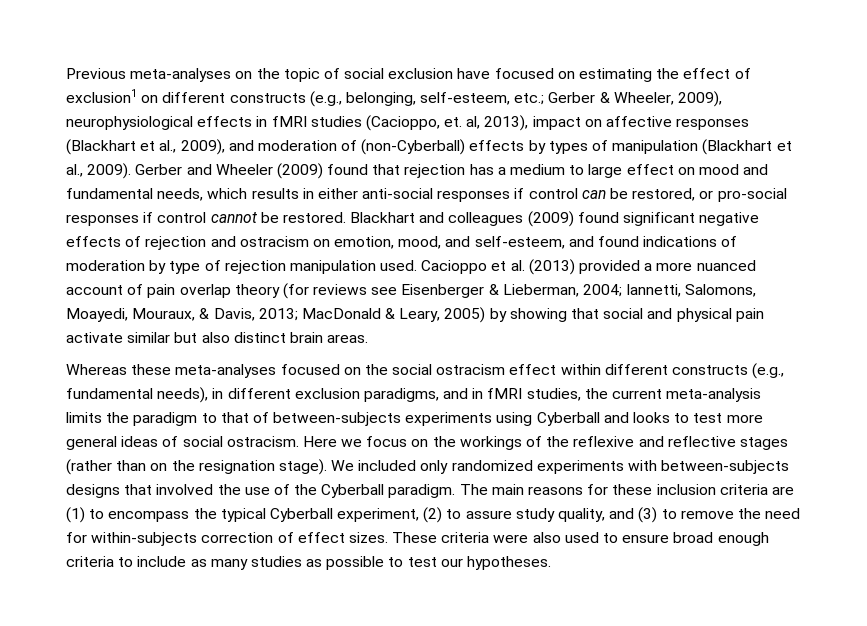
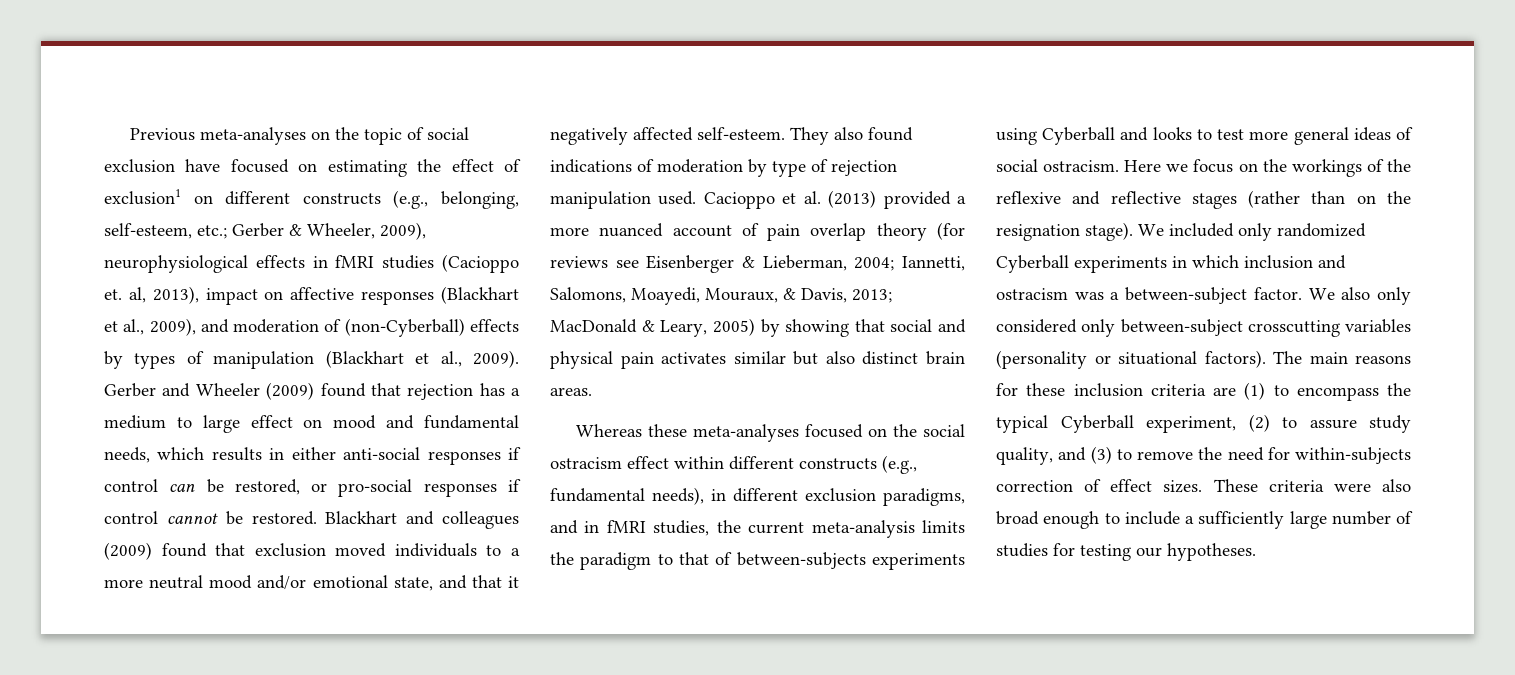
[365,115,440,131] (Cacioppo, -> [442,254,519,273] (Cacioppo
[623,212,760,226] [66,236,594,250] significant negative effects of rejection and ostracism on emotion, mood, and self-esteem, and -> [215,543,520,557] [104,575,519,591] [550,127,863,145] that exclusion moved individuals to a more neutral mood and/or emotional state, and that it negatively affected self-esteem. They also
[66,332,123,343] activate -> [661,352,727,364] activates
[536,460,790,474] [66,484,456,498] experiments with between-subjects designs that involved the use of the Cyberball paradigm. -> [996,255,1346,273] [996,287,1411,305] [996,319,1411,337] [996,350,1266,369] Cyberball experiments in which inclusion and ostracism was a between-subject factor. We also only considered only between-subject crosscutting variables (personality or situational factors).
[564,532,670,543] used to ensure -> (1411, 485) none
[66,556,114,567] criteria -> (1100, 520) none
[190,556,437,570] as many studies as possible to test -> [1185,511,1413,529] [996,543,1131,561] a sufficiently large number of studies for testing

